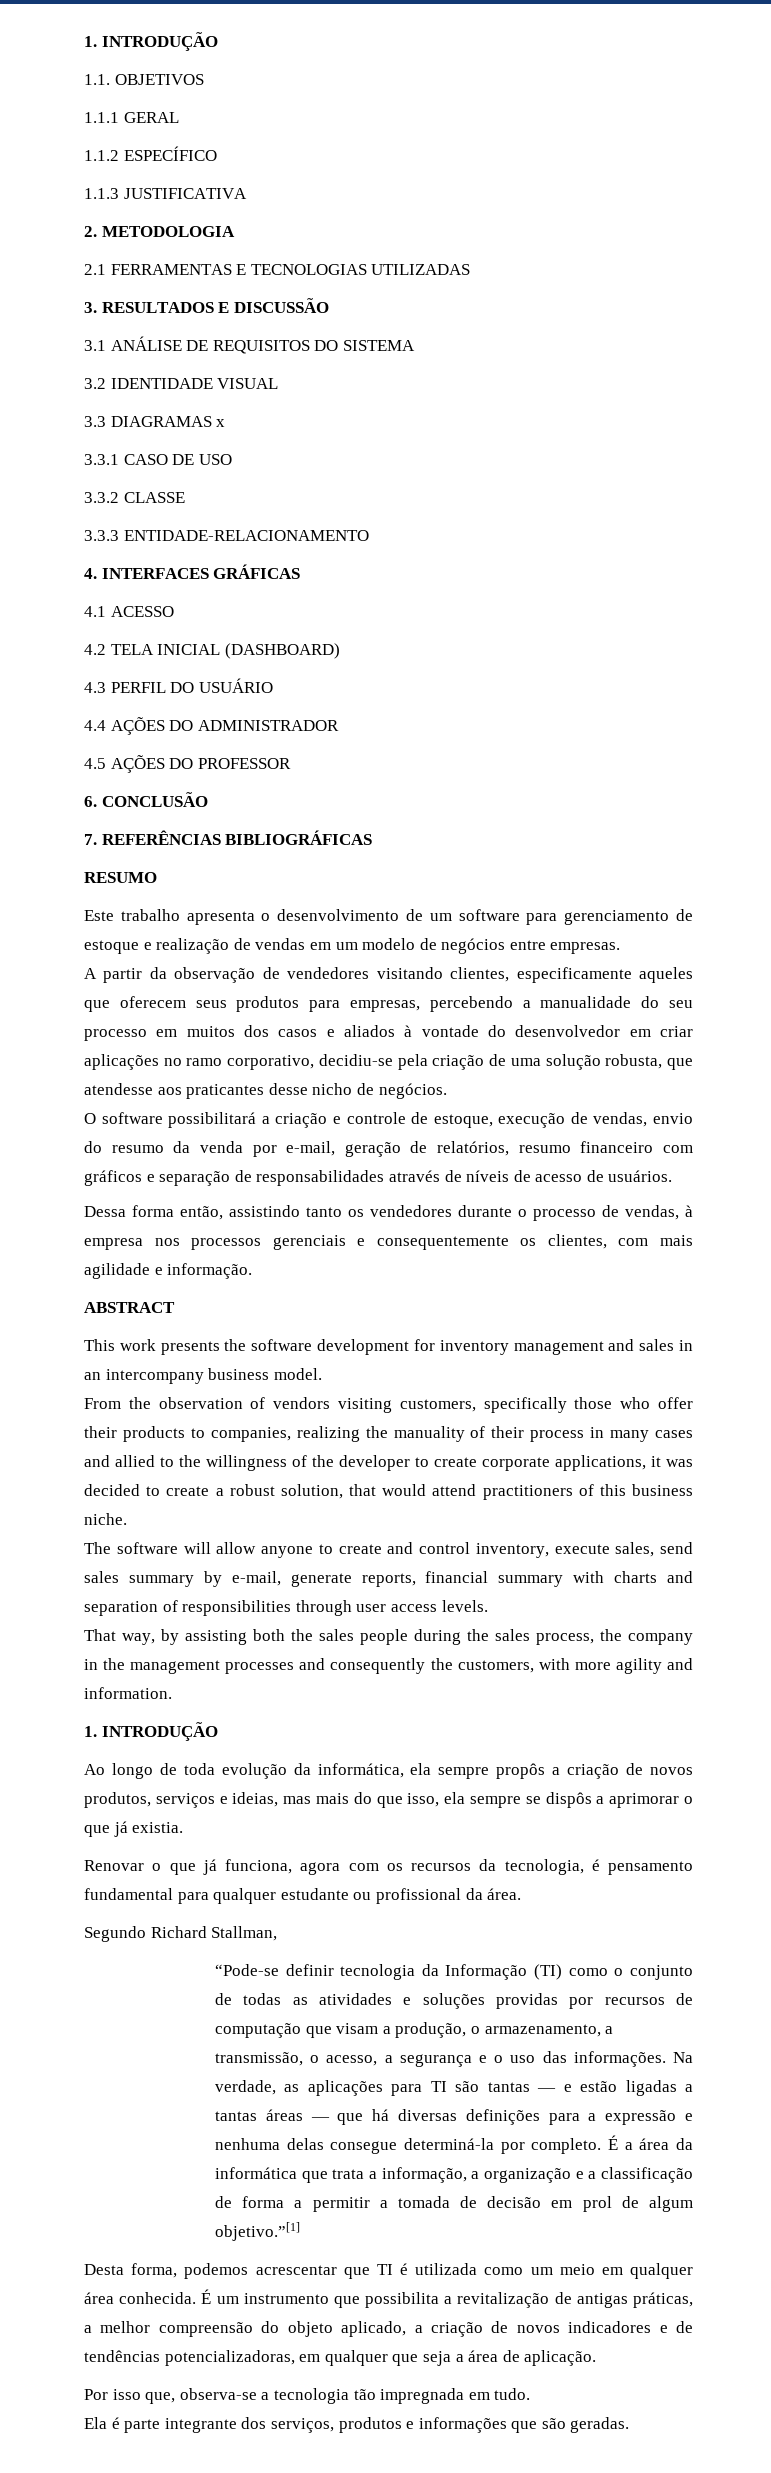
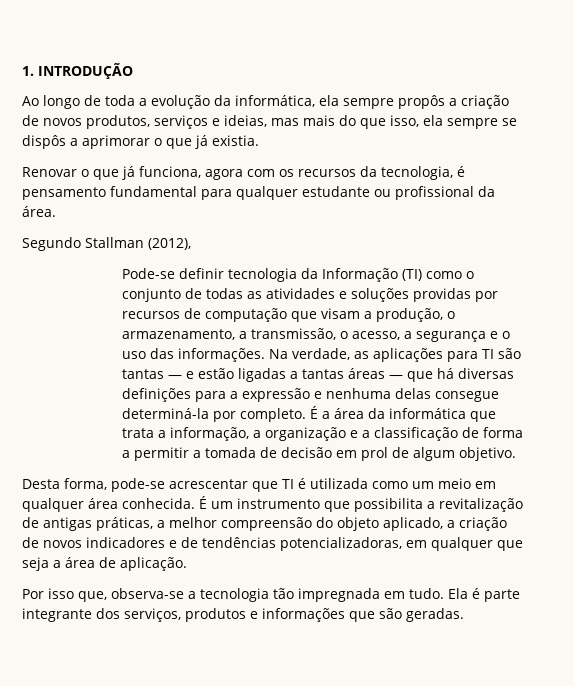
[84,32,218,51] [84,74,204,85] [84,112,179,123] [84,146,217,161] [84,188,247,199] [84,226,235,237] [84,264,471,275] [84,298,329,313] [84,336,415,354] [84,378,279,389] [84,416,226,427] [84,454,232,465] [84,492,185,503] [84,530,369,541] [84,564,301,579] [84,606,174,617] [84,643,340,659] [84,678,273,693] [84,717,339,735] [84,755,291,773] [84,792,208,807] [84,830,373,845] [84,872,157,883] [84,909,693,925] [84,938,621,954] [84,967,693,983] [84,996,693,1012] [84,1025,693,1041] [84,1054,694,1070] [84,1083,447,1099] [84,1112,693,1128] [84,1141,693,1157] [84,1170,673,1186] [84,1205,693,1221] [84,1234,693,1250] [84,1263,253,1279] [84,1302,175,1313] [84,1339,694,1355] [84,1368,322,1384] [84,1397,693,1413] [84,1426,693,1442] [84,1455,693,1471] [84,1484,693,1500] [84,1513,127,1525] [84,1542,693,1558] [84,1571,693,1587] [84,1600,488,1616] [84,1629,693,1645] [84,1658,693,1674] [84,1687,172,1699] [84,1722,218,1741] 1. INTRODUÇÃO // 1.1. OBJETIVOS // 1.1.1 GERAL // 1.1.2 ESPECÍFICO // 1.1.3 JUSTIFICATIVA // 2. METODOLOGIA // 2.1 FERRAMENTAS E TECNOLOGIAS UTILIZADAS // 3. RESULTADOS E DISCUSSÃO // 3.1 ANÁLISE DE REQUISITOS DO SISTEMA // 3.2 IDENTIDADE VISUAL // 3.3 DIAGRAMAS x // 3.3.1 CASO DE USO // 3.3.2 CLASSE // 3.3.3 ENTIDADE-RELACIONAMENTO // 4. INTERFACES GRÁFICAS // 4.1 ACESSO // 4.2 TELA INICIAL (DASHBOARD) // 4.3 PERFIL DO USUÁRIO // 4.4 AÇÕES DO ADMINISTRADOR // 4.5 AÇÕES DO PROFESSOR // 6. CONCLUSÃO // 7. REFERÊNCIAS BIBLIOGRÁFICAS // RESUMO // Este trabalho apresenta o desenvolvimento de um software para gerenciamento de estoque e realização de vendas em um modelo de negócios entre empresas. // A partir da observação de vendedores visitando clientes, especificamente aqueles que oferecem seus produtos para empresas, percebendo a manualidade do seu processo em muitos dos casos e aliados à vontade do desenvolvedor em criar aplicações no ramo corporativo, decidiu-se pela criação de uma solução robusta, que atendesse aos praticantes desse nicho de negócios. // O software possibilitará a criação e controle de estoque, execução de vendas, envio do resumo da venda por e-mail, geração de relatórios, resumo financeiro com gráficos e separação de responsabilidades através de níveis de acesso de usuários. // Dessa forma então, assistindo tanto os vendedores durante o processo de vendas, à empresa nos processos gerenciais e consequentemente os clientes, com mais agilidade e informação. // ABSTRACT // This work presents the software development for inventory management and sales in an intercompany business model. // From the observation of vendors visiting customers, specifically those who offer their products to companies, realizing the manuality of their process in many cases and allied to the willingness of the developer to create corporate applications, it was decided to create a robust solution, that would attend practitioners of this business niche. // The software will allow anyone to create and control inventory, execute sales, send sales summary by e-mail, generate reports, financial summary with charts and separation of responsibilities through user access levels. // That way, by assisting both the sales people during the sales process, the company in the management processes and consequently the customers, with more agility and information. // 1. INTRODUÇÃO -> [22,63,133,79] 1. INTRODUÇÃO
(215, 1769) none -> [139,98,147,106] a
[150,1926,278,1941] [214,1964,279,1976] Richard Stallman, // “Pode-se -> [85,237,191,250] [122,268,176,279] Stallman (2012), // Pode-se
[214,2222,300,2241] objetivo.”[1] -> [459,447,517,461] objetivo.
[184,2263,249,2279] podemos -> [111,478,165,492] pode-se
(531, 2394) // -> (444, 593) none

